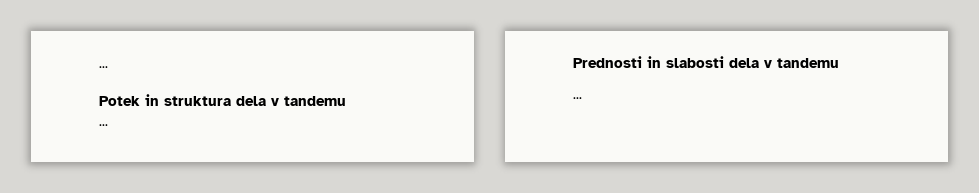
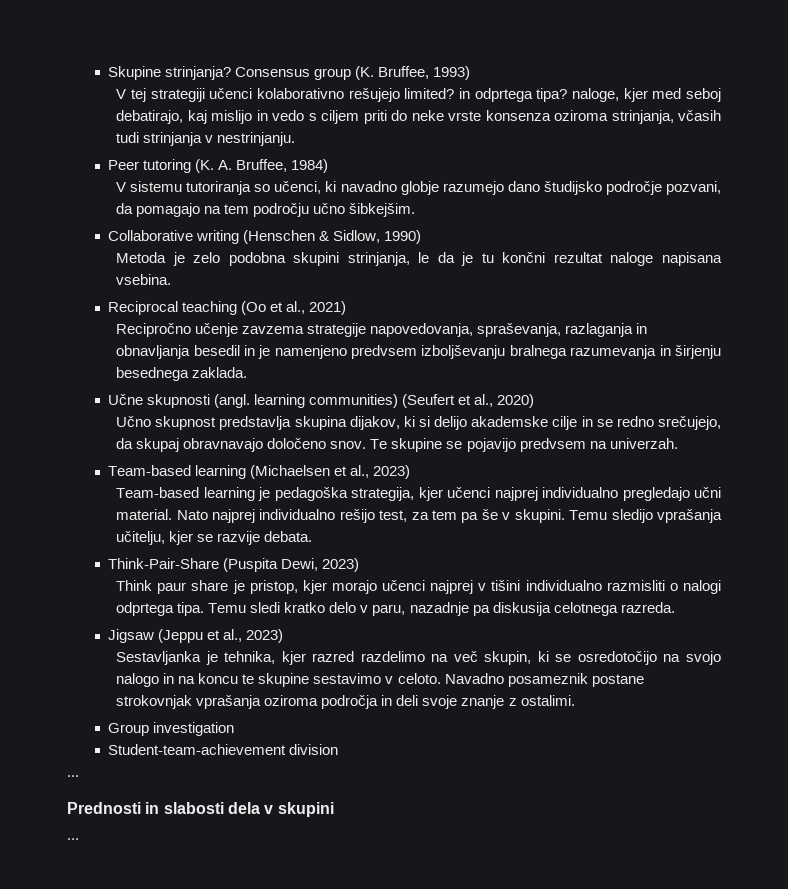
[99,66,108,68] [99,94,346,106] ... // Potek in struktura dela v tandemu -> [108,66,471,80] [116,88,722,102] [116,110,721,124] [116,132,296,146] [108,159,329,173] [116,181,721,195] [116,203,416,217] [108,230,422,244] [116,252,723,266] [116,274,172,285] [108,301,347,315] [116,323,648,337] [116,345,722,359] [116,367,248,381] [108,394,535,408] [116,416,722,430] [116,438,678,452] [108,465,411,479] [116,487,721,501] [116,509,723,523] [116,531,313,545] [108,558,360,572] [116,580,722,594] [116,602,675,616] [108,629,284,643] [116,651,722,665] [116,673,644,687] [116,695,575,709] [108,722,235,736] [108,744,339,755] Skupine strinjanja? Consensus group (K. Bruffee, 1993) // V tej strategiji učenci kolaborativno rešujejo limited? in odprtega tipa? naloge, kjer med seboj debatirajo, kaj mislijo in vedo s ciljem priti do neke vrste konsenza oziroma strinjanja, včasih tudi strinjanja v nestrinjanju. // Peer tutoring (K. A. Bruffee, 1984) // V sistemu tutoriranja so učenci, ki navadno globje razumejo dano študijsko področje pozvani, da pomagajo na tem področju učno šibkejšim. // Collaborative writing (Henschen & Sidlow, 1990) // Metoda je zelo podobna skupini strinjanja, le da je tu končni rezultat naloge napisana vsebina. // Reciprocal teaching (Oo et al., 2021) // Recipročno učenje zavzema strategije napovedovanja, spraševanja, razlaganja in obnavljanja besedil in je namenjeno predvsem izboljševanju bralnega razumevanja in širjenju besednega zaklada. // Učne skupnosti (angl. learning communities) (Seufert et al., 2020) // Učno skupnost predstavlja skupina dijakov, ki si delijo akademske cilje in se redno srečujejo, da skupaj obravnavajo določeno snov. Te skupine se pojavijo predvsem na univerzah. // Team-based learning (Michaelsen et al., 2023) // Team-based learning je pedagoška strategija, kjer učenci najprej individualno pregledajo učni material. Nato najprej individualno rešijo test, za tem pa še v skupini. Temu sledijo vprašanja učitelju, kjer se razvije debata. // Think-Pair-Share (Puspita Dewi, 2023) // Think paur share je pristop, kjer morajo učenci najprej v tišini individualno razmisliti o nalogi odprtega tipa. Temu sledi kratko delo v paru, nazadnje pa diskusija celotnega razreda. // Jigsaw (Jeppu et al., 2023) // Sestavljanka je tehnika, kjer razred razdelimo na več skupin, ki se osredotočijo na svojo nalogo in na koncu te skupine sestavimo v celoto. Navadno posameznik postane strokovnjak vprašanja oziroma področja in deli svoje znanje z ostalimi. // Group investigation // Student-team-achievement division
[777,58,839,68] tandemu -> [277,802,334,817] skupini

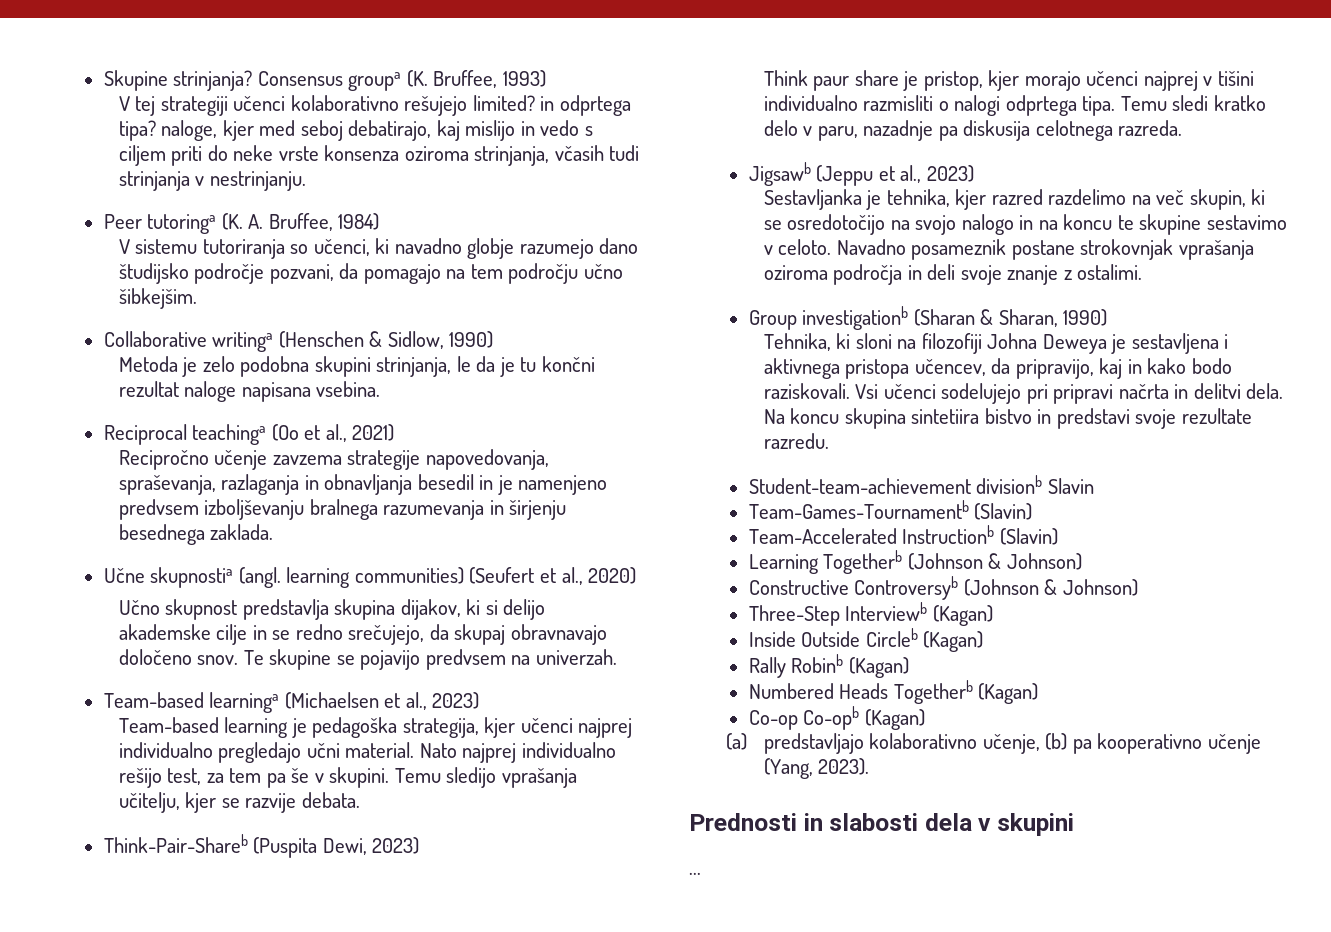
[314,68,352,80] group -> [348,72,402,91] groupa
[143,159,192,173] tutoring -> [147,214,217,234] tutoringa
[196,230,240,244] writing -> [212,332,274,352] writinga
[182,301,238,315] teaching -> [192,424,267,445] teachinga
[147,394,211,408] skupnosti -> [150,567,234,588] skupnostia
[195,465,247,479] learning -> [209,692,280,713] learninga
[108,558,220,569] Think-Pair-Share -> [103,834,248,853] Think-Pair-Shareb
[108,629,155,643] Jigsaw -> [748,162,811,186] Jigsawb
[153,722,235,736] [108,744,339,755] [67,775,79,777] investigation // Student-team-achievement division // ... -> [802,306,1108,330] [763,333,1229,354] [763,358,1232,379] [763,383,1284,404] [763,408,1252,429] [763,433,829,449] [748,475,1094,494] [748,500,1033,520] [748,525,1058,545] [748,550,1082,574] [748,576,1138,600] [748,602,993,626] [748,628,984,652] [748,654,909,678] [748,680,1039,704] [748,706,925,730] [726,733,1261,754] [763,758,870,779] investigationb (Sharan & Sharan, 1990) // Tehnika, ki sloni na filozofiji Johna Deweya je sestavljena i aktivnega pristopa učencev, da pripravijo, kaj in kako bodo raziskovali. Vsi učenci sodelujejo pri pripravi načrta in delitvi dela. Na koncu skupina sintetiira bistvo in predstavi svoje rezultate razredu. // Student-team-achievement divisionb Slavin // Team-Games-Tournamentb (Slavin) // Team-Accelerated Instructionb (Slavin) // Learning Togetherb (Johnson & Johnson) // Constructive Controversyb (Johnson & Johnson) // Three-Step Interviewb (Kagan) // Inside Outside Circleb (Kagan) // Rally Robinb (Kagan) // Numbered Heads Togetherb (Kagan) // Co-op Co-opb (Kagan) // (a) predstavljajo kolaborativno učenje, (b) pa kooperativno učenje (Yang, 2023).

